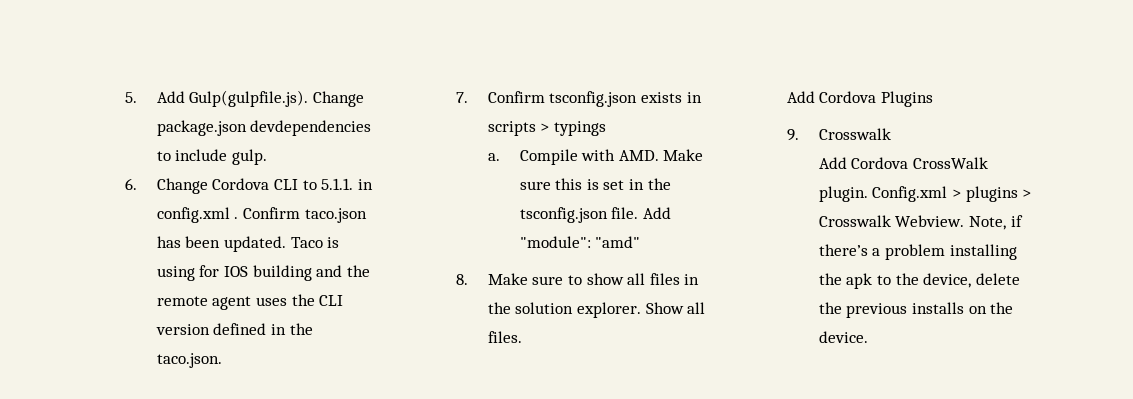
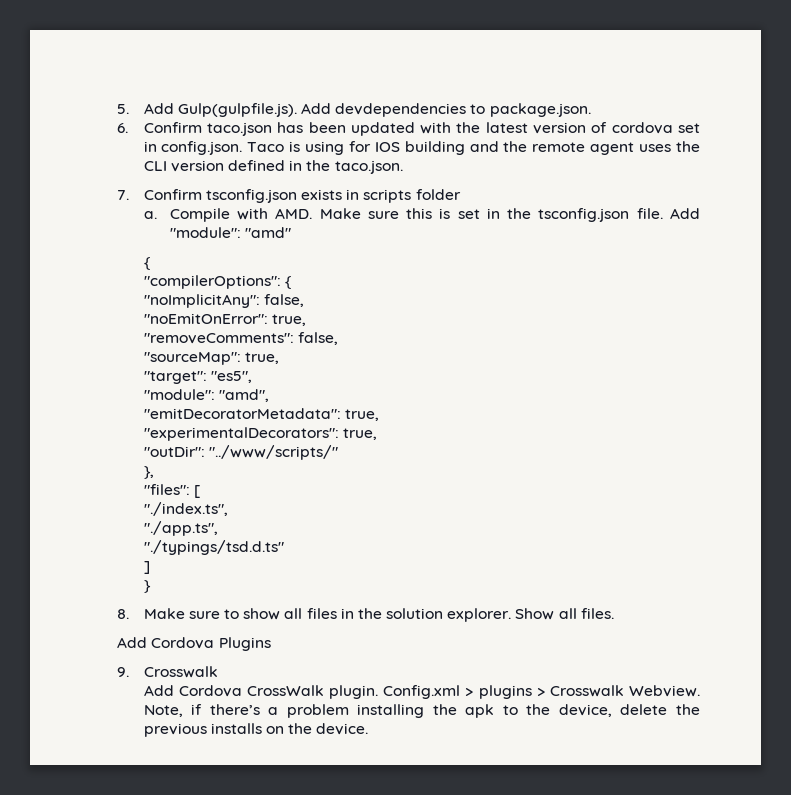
[312,91,364,107] [156,120,372,136] [156,149,267,165] [124,178,373,194] [156,207,367,223] [156,236,286,252] Change package.json devdependencies to include gulp. // 6. Change Cordova CLI to 5.1.1. in config.xml . Confirm taco.json has been updated. -> [300,103,591,117] [117,122,700,136] [143,141,243,155] Add devdependencies to package.json. // 6. Confirm taco.json has been updated with the latest version of cordova set in config.json.
[540,121,606,136] > typings -> [415,189,461,200] folder
(641, 242) none -> [143,257,150,270] [143,275,291,289] [143,294,304,308] [143,313,306,326] [143,332,338,345] [143,352,279,365] [143,371,252,384] [143,389,269,402] [143,408,379,421] [143,427,377,441] [143,445,338,460] [143,466,154,479] [143,484,200,498] [143,502,228,516] [143,521,218,536] [143,540,284,555] [143,561,150,574] [143,580,151,593] // { // "compilerOptions": { // "noImplicitAny": false, // "noEmitOnError": true, // "removeComments": false, // "sourceMap": true, // "target": "es5", // "module": "amd", // "emitDecoratorMetadata": true, // "experimentalDecorators": true, // "outDir": "../www/scripts/" // }, // "files": [ // "./index.ts", // "./app.ts", // "./typings/tsd.d.ts" // ] // }

